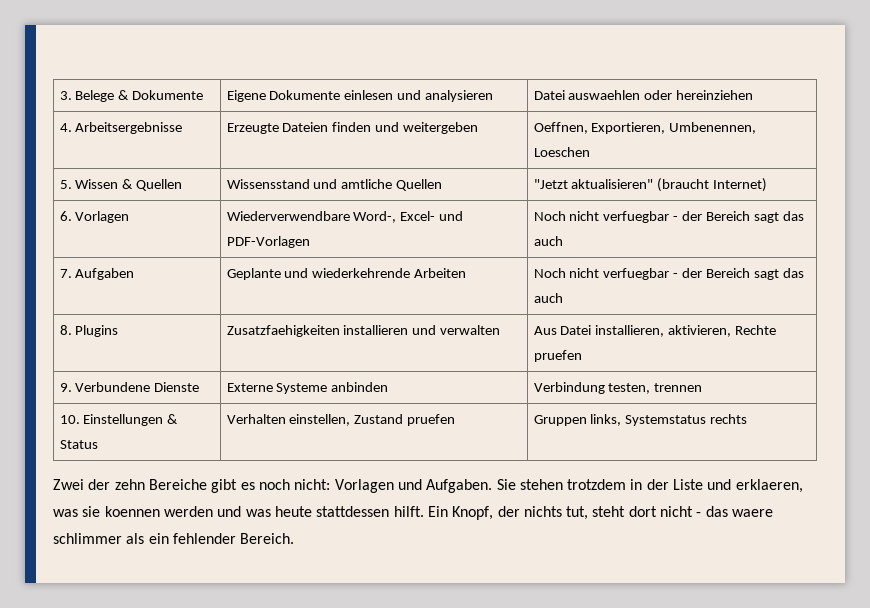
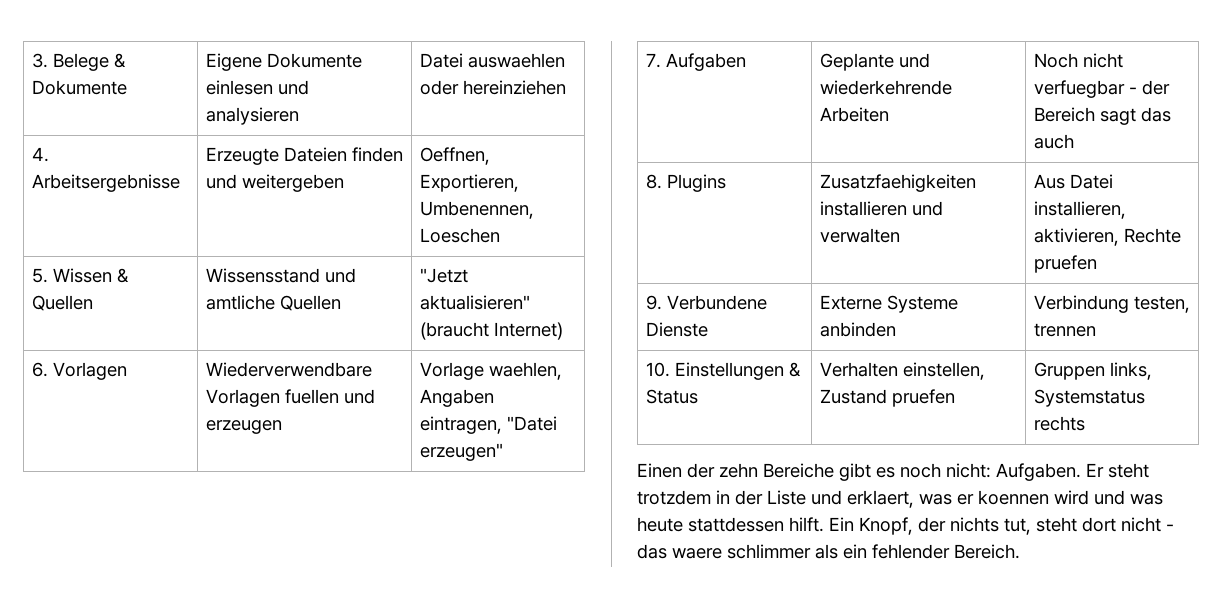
[353,211,464,223] [226,236,310,248] [533,211,804,223] [533,236,563,246] Word-, Excel- und PDF-Vorlagen | Noch nicht verfuegbar - der Bereich sagt das auch -> [205,389,375,407] [205,420,282,434] [419,362,562,380] [419,389,494,407] [419,416,557,434] [419,443,503,461] Vorlagen fuellen und erzeugen | Vorlage waehlen, Angaben eintragen, "Datei erzeugen"
[53,479,84,490] Zwei -> [637,463,682,478] Einen
[334,479,563,493] Vorlagen und Aufgaben. Sie stehen -> [996,463,1149,481] Aufgaben. Er steht
[735,479,803,493] [53,506,213,517] erklaeren, was sie koennen werden -> [847,490,1089,508] erklaert, was er koennen wird

